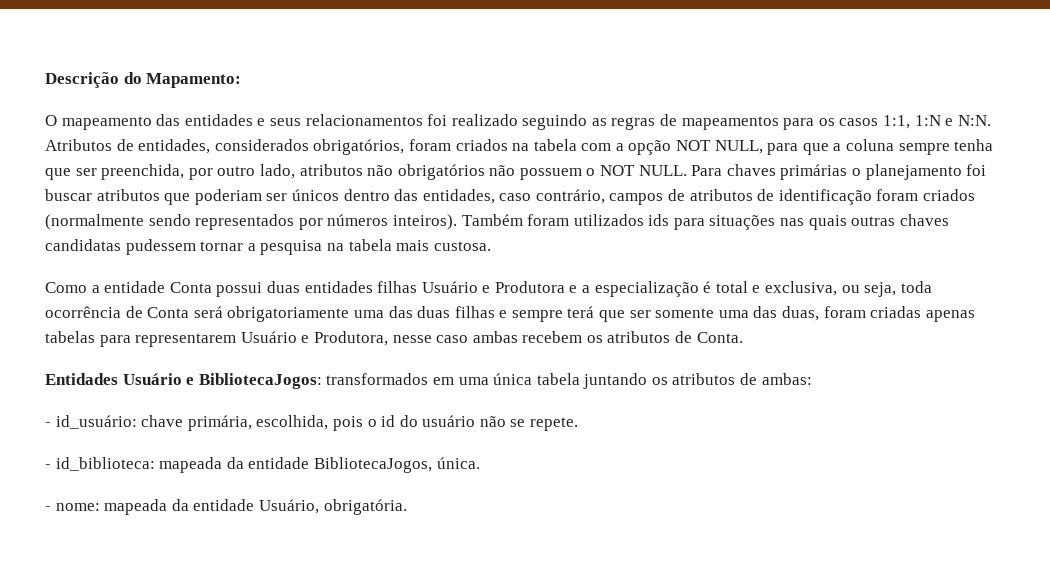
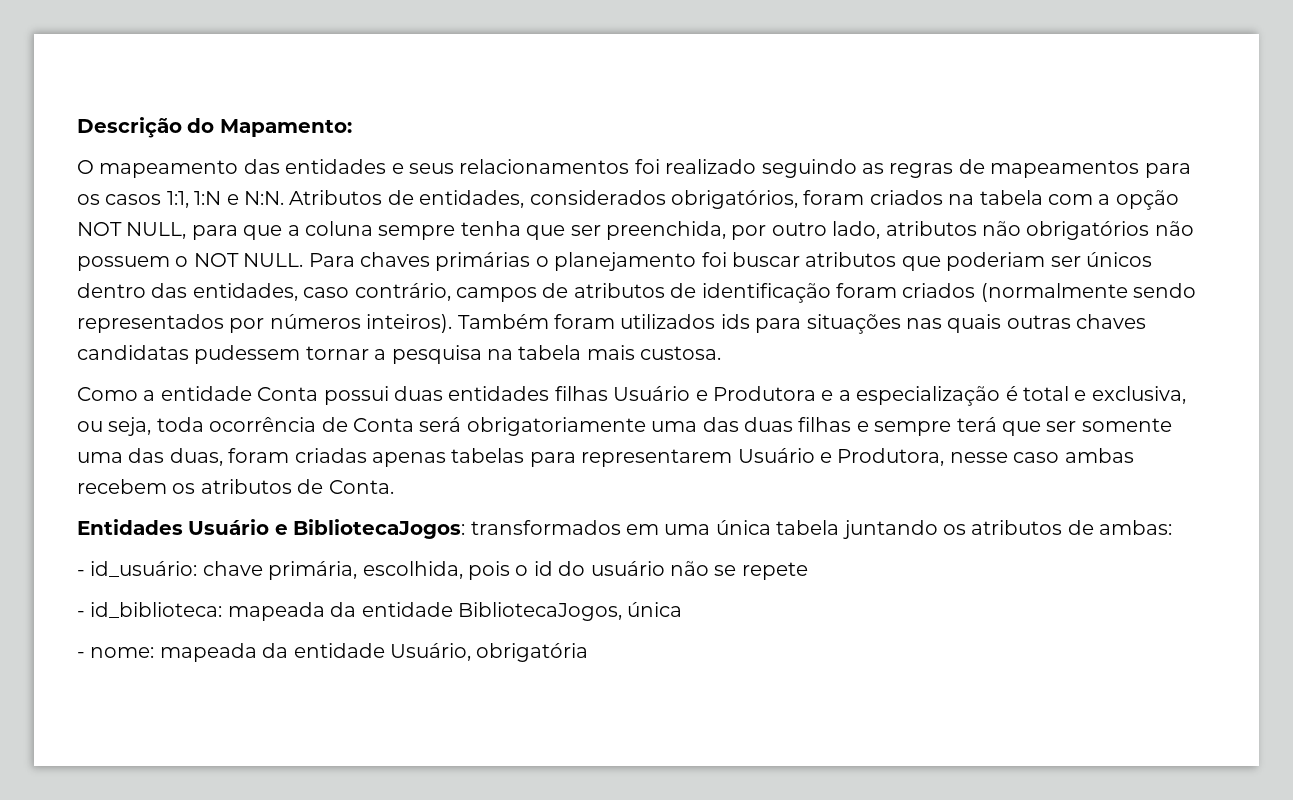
[530,417,579,431] repete. -> [741,562,808,580] repete
[436,457,480,469] única. -> [627,602,683,617] única
[323,499,407,515] obrigatória. -> [476,643,589,662] obrigatória

